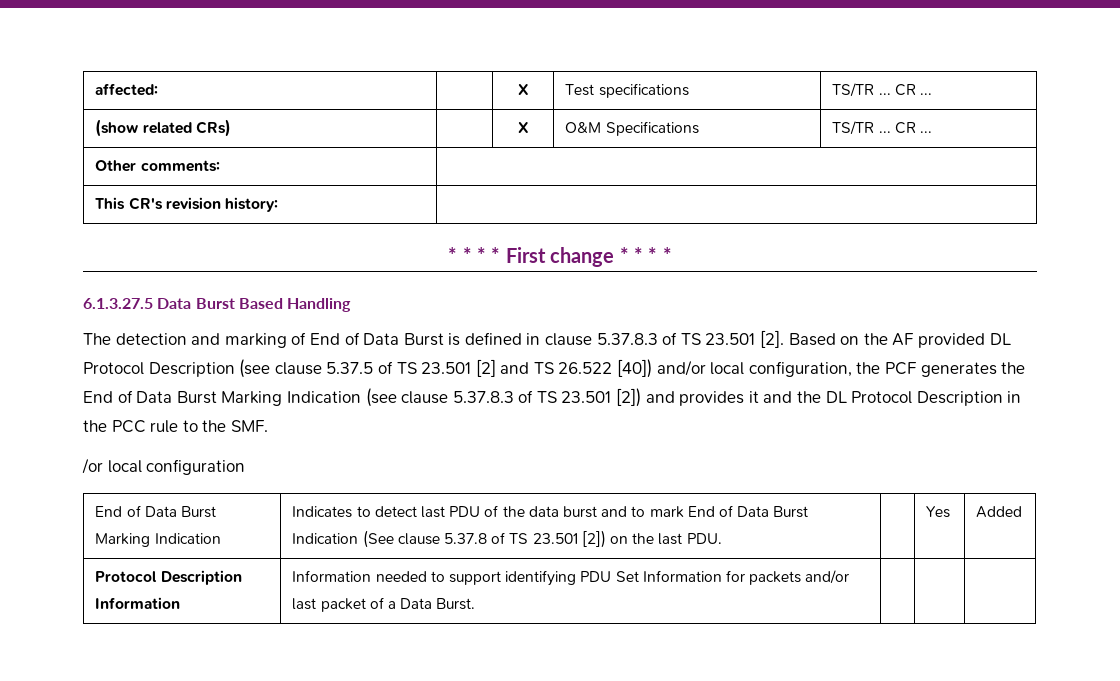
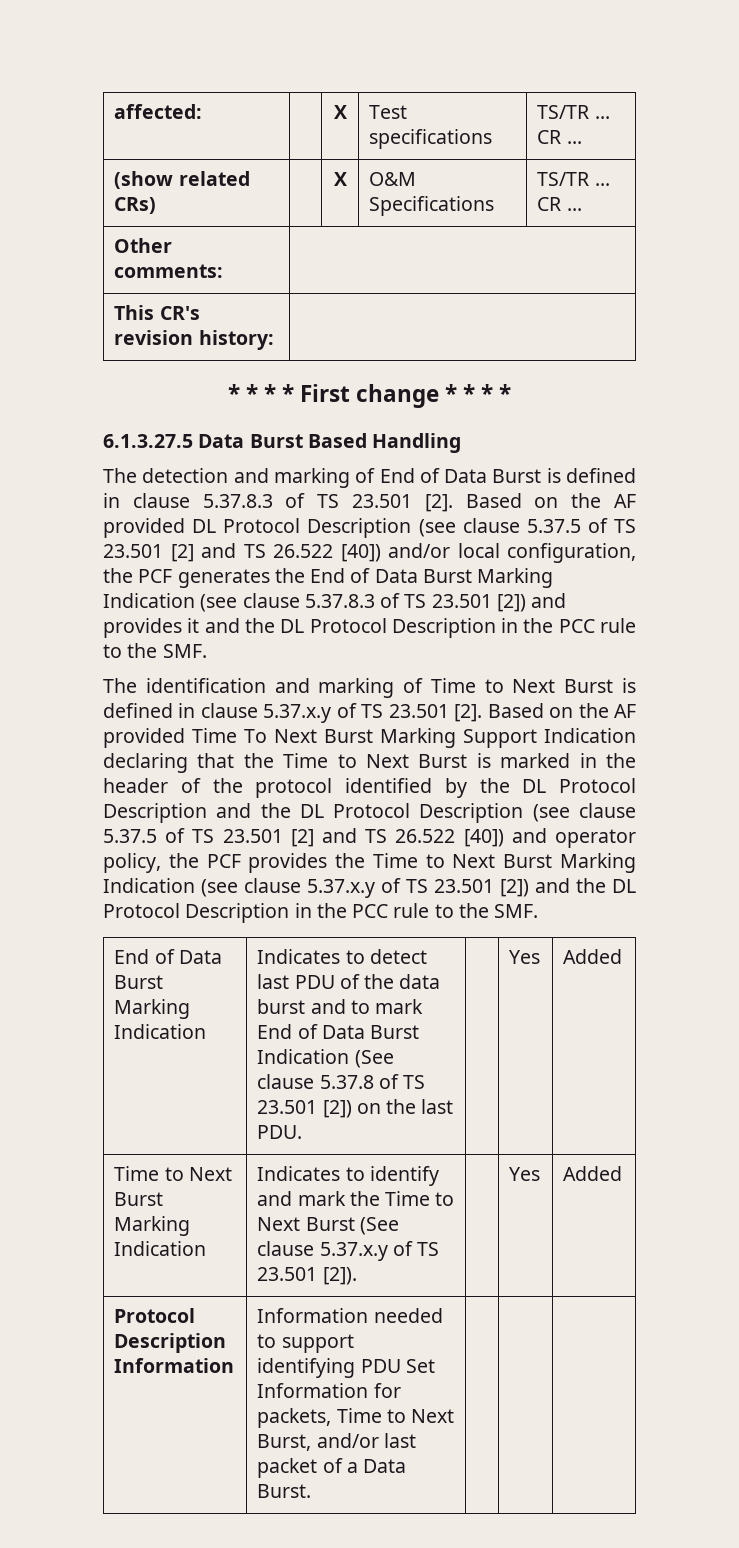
[82,458,246,475] /or local configuration -> [103,678,636,698] [103,703,636,723] [103,728,636,748] [103,753,636,773] [103,778,636,798] [103,803,636,823] [103,828,636,848] [103,853,636,873] [103,878,636,898] [103,903,539,923] The identification and marking of Time to Next Burst is defined in clause 5.37.x.y of TS 23.501 [2]. Based on the AF provided Time To Next Burst Marking Support Indication declaring that the Time to Next Burst is marked in the header of the protocol identified by the DL Protocol Description and the DL Protocol Description (see clause 5.37.5 of TS 23.501 [2] and TS 26.522 [40]) and operator policy, the PCF provides the Time to Next Burst Marking Indication (see clause 5.37.x.y of TS 23.501 [2]) and the DL Protocol Description in the PCC rule to the SMF.
(1023, 512) none -> [114,1166,232,1181] [114,1192,164,1206] [114,1216,191,1236] [114,1241,207,1256] [257,1166,439,1186] [257,1191,455,1206] [257,1217,399,1235] [257,1241,440,1261] [257,1267,357,1285] [509,1167,541,1181] [563,1166,623,1181] // Time to Next Burst Marking Indication | Indicates to identify and mark the Time to Next Burst (See clause 5.37.x.y of TS 23.501 [2]). | | Yes | Added
[749,571,802,585] packets -> [257,1408,455,1428] [257,1434,312,1451] packets, Time to Next Burst,

